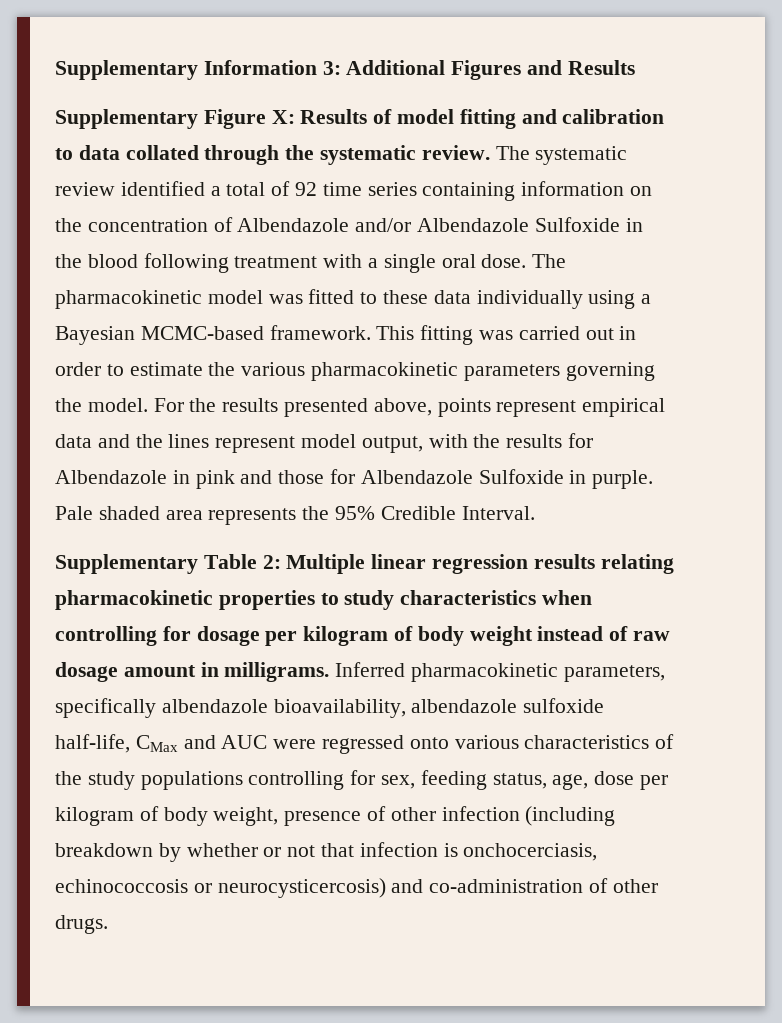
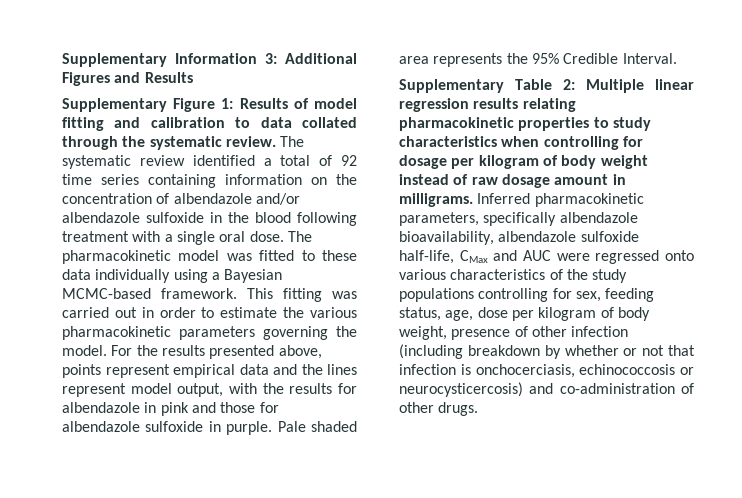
[271,110,295,124] X: -> [221,98,234,109] 1:
[237,217,620,232] Albendazole and/or Albendazole Sulfoxide -> [173,193,300,205] [62,212,204,223] albendazole and/or albendazole sulfoxide
[55,470,167,484] Albendazole -> [62,402,140,413] albendazole
[360,469,564,484] Albendazole Sulfoxide -> [62,421,204,432] albendazole sulfoxide

